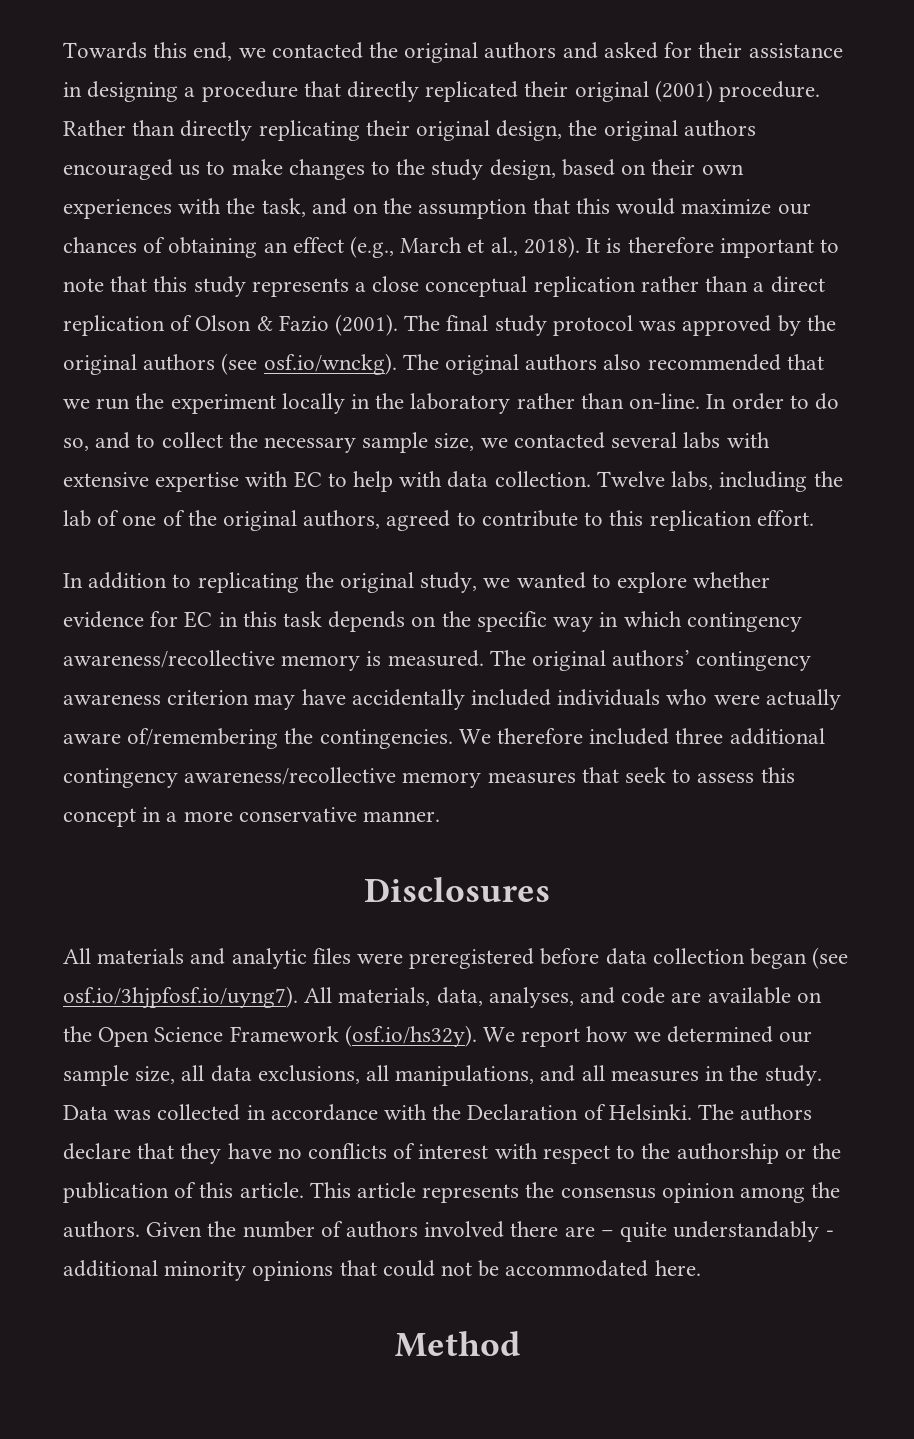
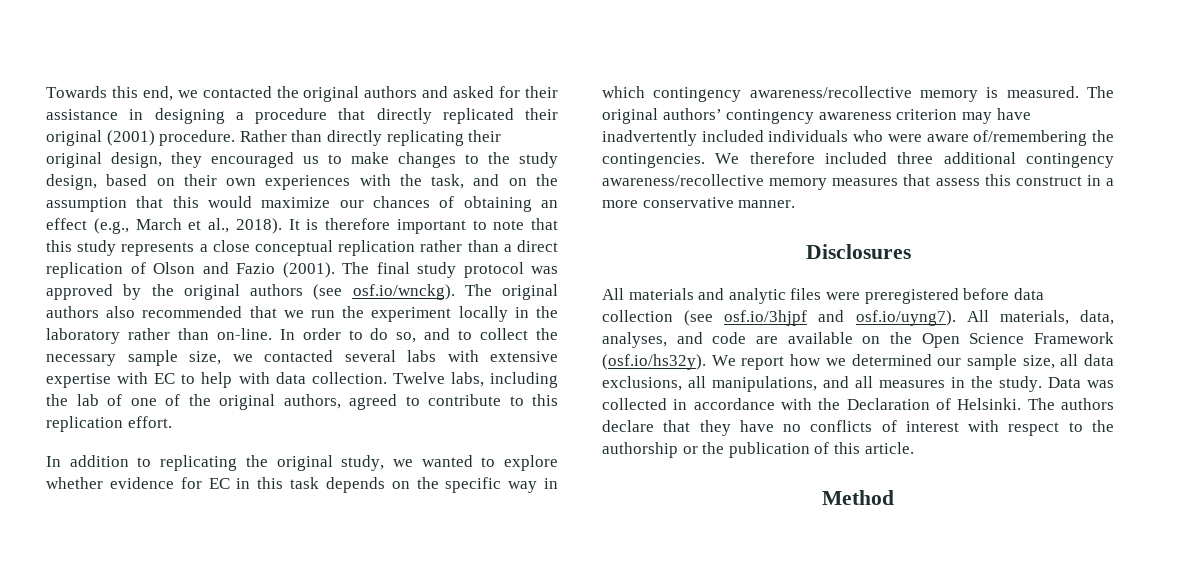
[568,120,756,141] the original authors -> [171,152,202,168] they
[256,316,273,331] & -> [202,262,229,274] and
[351,689,465,710] accidentally -> [602,130,697,146] inadvertently
[765,689,841,710] actually -> (922, 138) none
[625,767,692,783] seek to -> (931, 180) none
[63,808,136,827] concept -> [1015,176,1082,186] construct
[750,947,849,969] [63,986,298,1009] began (see osf.io/3hjpfosf.io/uyng7). -> [684,310,956,326] (see osf.io/3hjpf and osf.io/uyng7).
[309,1182,841,1203] [63,1221,834,1242] [63,1260,701,1281] This article represents the consensus opinion among the authors. Given the number of authors involved there are – quite understandably - additional minority opinions that could not be accommodated here. -> (914, 448) none

